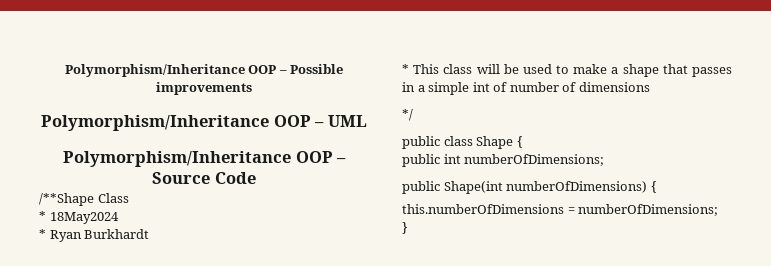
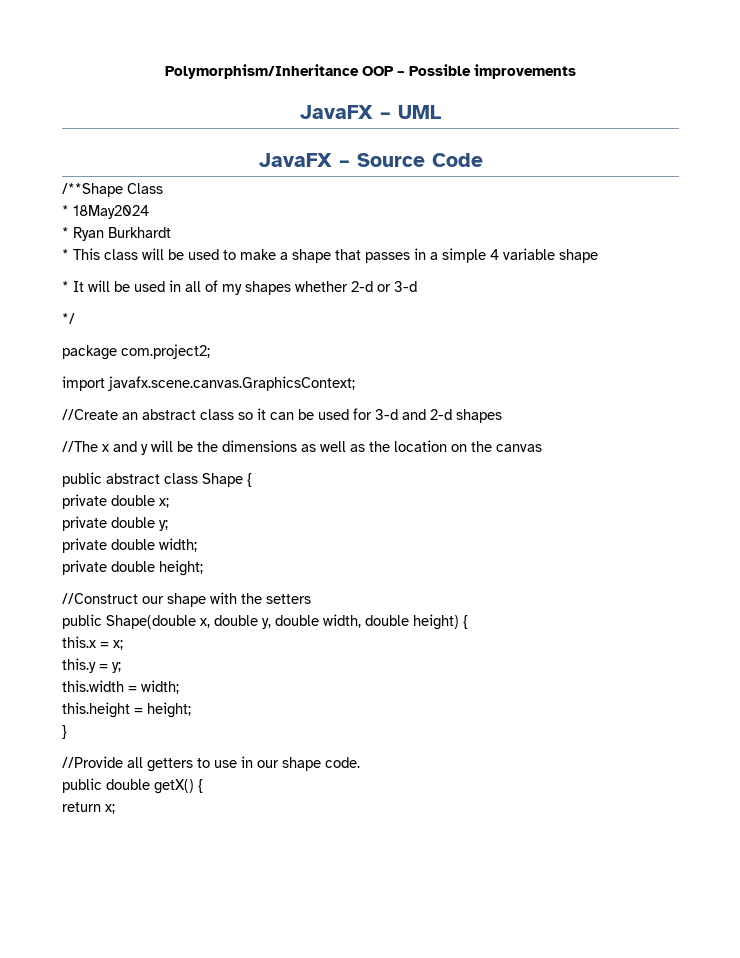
[41,115,311,131] Polymorphism/Inheritance OOP -> [300,105,373,119] JavaFX
[63,151,333,167] Polymorphism/Inheritance OOP -> [258,153,332,167] JavaFX
[472,82,650,92] [402,109,413,121] [402,136,440,149] int of number of dimensions // */ // public -> [490,248,598,263] [62,280,417,295] [62,313,75,324] [62,344,210,360] [62,376,355,391] [62,408,502,423] [62,440,542,455] [62,472,160,487] 4 variable shape // * It will be used in all of my shapes whether 2-d or 3-d // */ // package com.project2; // import javafx.scene.canvas.GraphicsContext; // //Create an abstract class so it can be used for 3-d and 2-d shapes // //The x and y will be the dimensions as well as the location on the canvas // public abstract
[402,154,605,167] [402,181,657,194] [402,204,719,216] [402,222,408,234] public int numberOfDimensions; // public Shape(int numberOfDimensions) { // this.numberOfDimensions = numberOfDimensions; // } -> [62,494,169,509] [62,516,168,531] [62,538,197,553] [62,560,203,576] [62,592,311,607] [62,614,468,630] [62,636,123,650] [62,658,121,673] [62,680,179,694] [62,702,191,718] [62,725,67,739] [62,756,360,772] [62,778,203,794] [62,802,115,814] private double x; // private double y; // private double width; // private double height; // //Construct our shape with the setters // public Shape(double x, double y, double width, double height) { // this.x = x; // this.y = y; // this.width = width; // this.height = height; // } // //Provide all getters to use in our shape code. // public double getX() { // return x;

